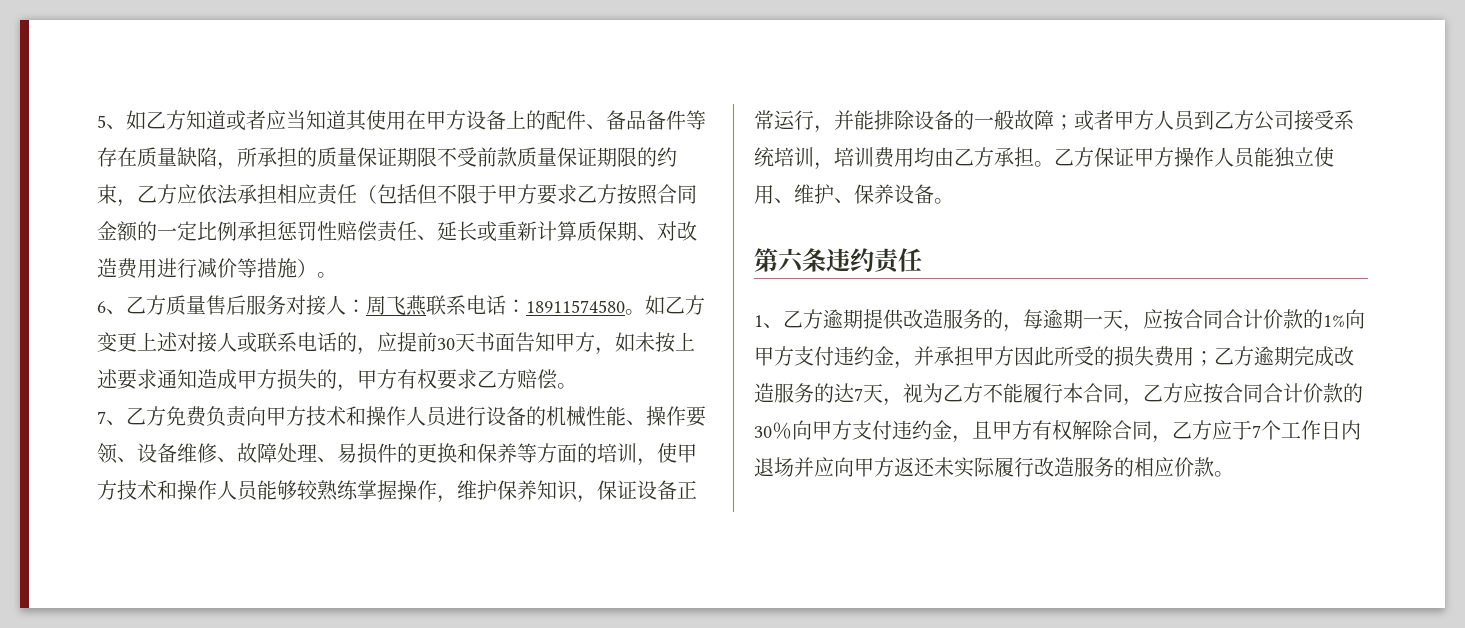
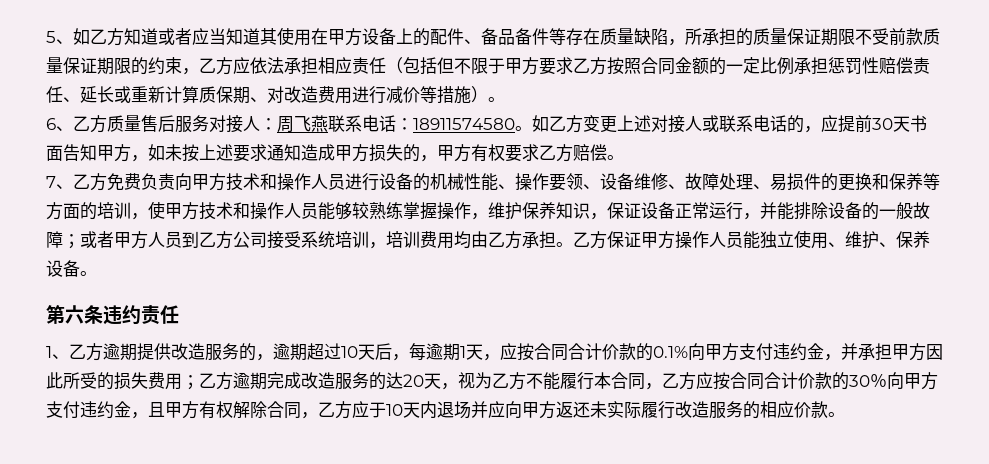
[1023,309,1103,329] 每逾期一 -> [273,343,466,361] 逾期超过10天后，每逾期1
[1323,315,1345,327] 1% -> [653,346,688,358] 0.1%
[854,388,863,401] 7 -> [403,374,424,387] 20
[1252,420,1341,440] 7个工作日 -> [386,402,420,418] 10天

